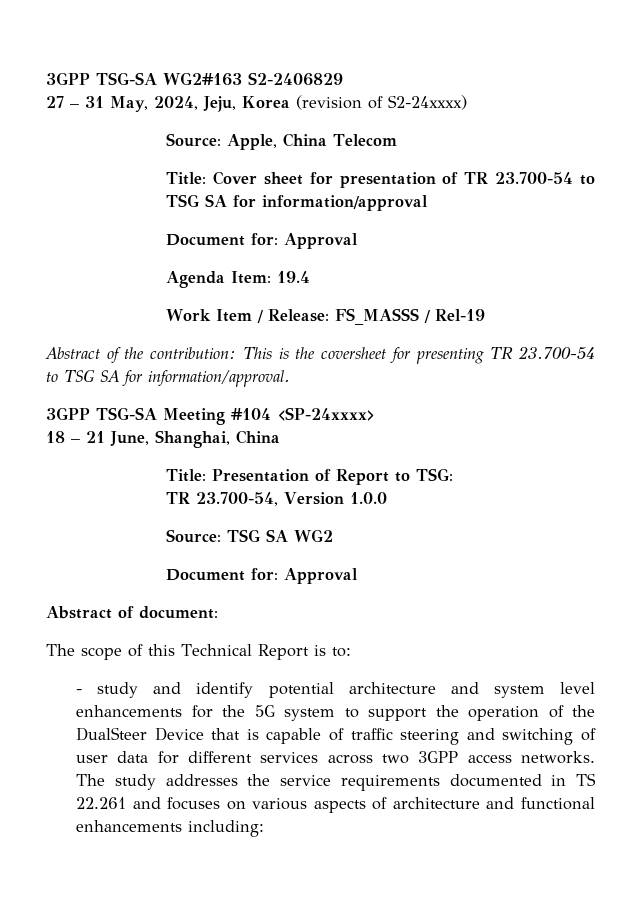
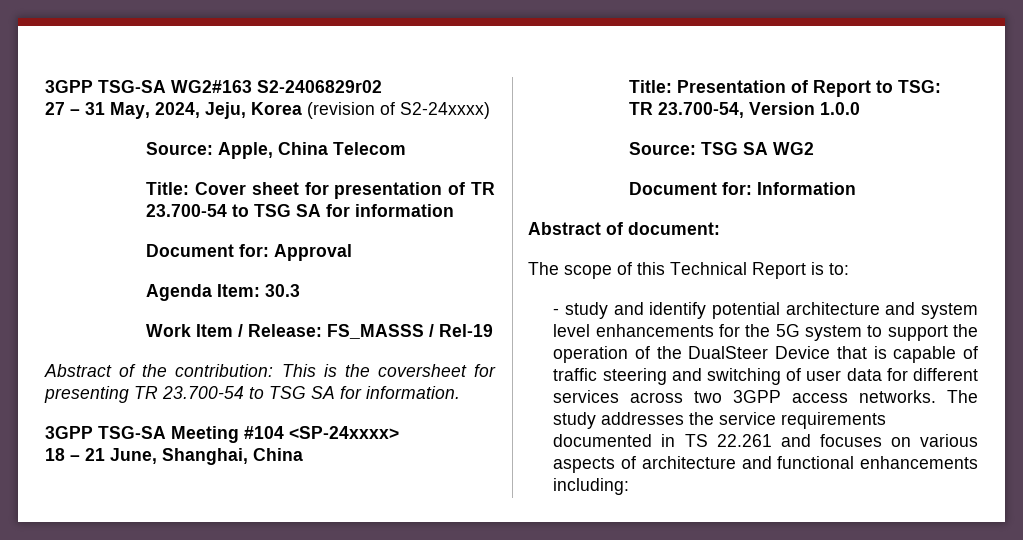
[248,72,343,86] S2-2406829 -> [257,80,382,93] S2-2406829r02
[262,195,429,211] information/approval -> [355,204,455,217] information
[277,271,311,283] 19.4 -> [265,284,301,297] 30.3
[148,370,290,387] information/approval. -> [366,386,460,399] information.
[284,568,359,584] Approval -> [757,182,857,195] Information

